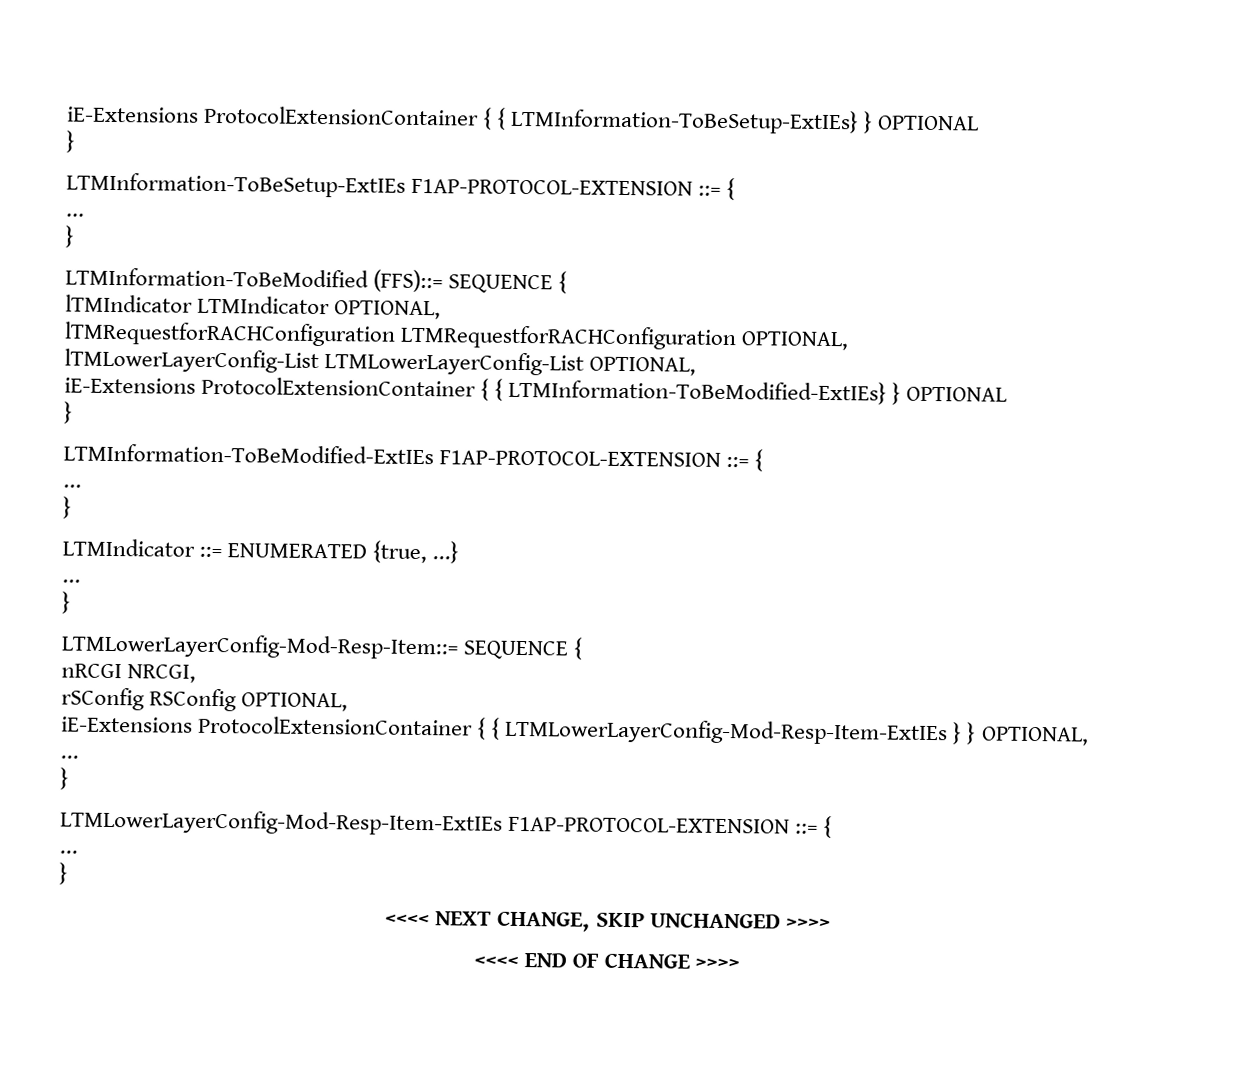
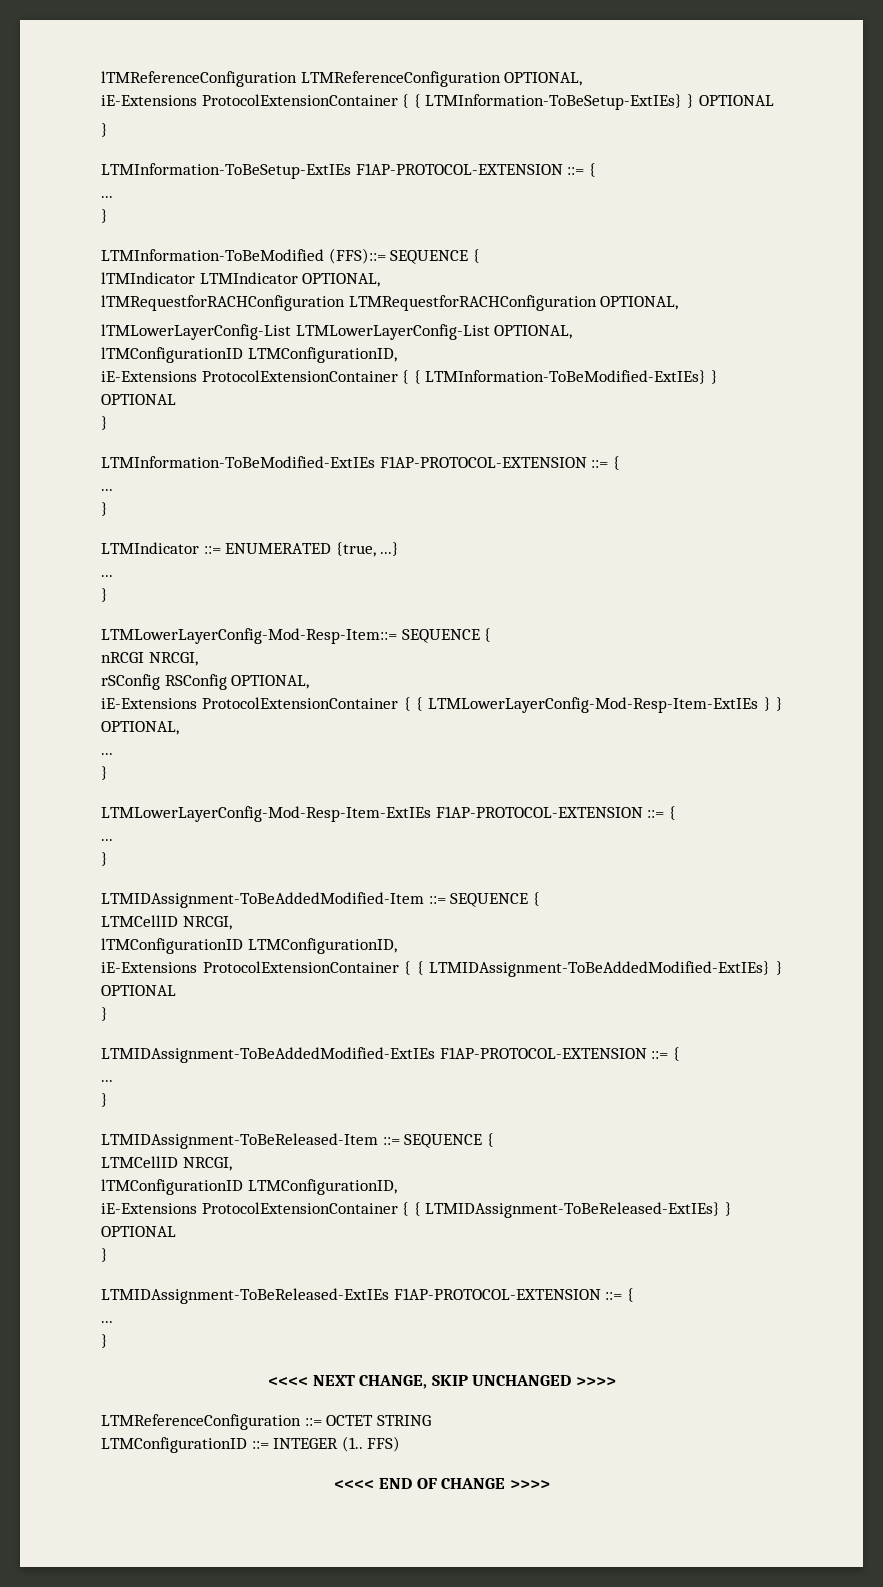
(67, 114) none -> [101,71,583,87] lTMReferenceConfiguration LTMReferenceConfiguration OPTIONAL, //
(697, 366) none -> [101,347,397,363] // lTMConfigurationID LTMConfigurationID,
(68, 873) none -> [101,892,540,908] [101,915,232,930] [101,938,397,954] [101,961,784,977] [101,985,176,996] [101,1007,108,1021] [101,1047,680,1063] [101,1080,113,1082] [101,1093,108,1107] [101,1133,494,1149] [101,1156,232,1171] [101,1179,397,1195] [101,1202,732,1218] [101,1226,176,1237] [101,1248,108,1262] [101,1288,634,1304] [101,1321,113,1323] [101,1334,108,1348] // LTMIDAssignment-ToBeAddedModified-Item ::= SEQUENCE { // LTMCellID NRCGI, // lTMConfigurationID LTMConfigurationID, // iE-Extensions ProtocolExtensionContainer { { LTMIDAssignment-ToBeAddedModified-ExtIEs} } OPTIONAL // } // LTMIDAssignment-ToBeAddedModified-ExtIEs F1AP-PROTOCOL-EXTENSION ::= { // ... // } // LTMIDAssignment-ToBeReleased-Item ::= SEQUENCE { // LTMCellID NRCGI, // lTMConfigurationID LTMConfigurationID, // iE-Extensions ProtocolExtensionContainer { { LTMIDAssignment-ToBeReleased-ExtIEs} } OPTIONAL // } // LTMIDAssignment-ToBeReleased-ExtIEs F1AP-PROTOCOL-EXTENSION ::= { // ... // }
(831, 924) none -> [101,1414,431,1430] [101,1436,401,1453] // LTMReferenceConfiguration ::= OCTET STRING // LTMConfigurationID ::= INTEGER (1.. FFS)

